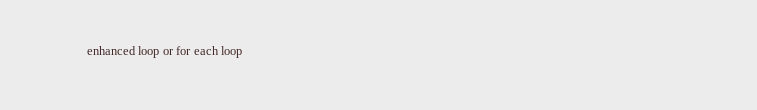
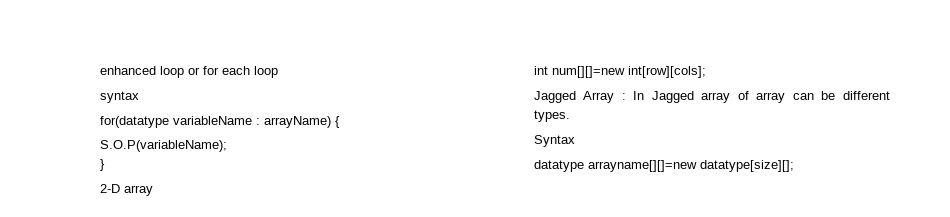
(242, 52) none -> [99,91,139,103] [99,116,340,128] [99,140,227,152] [99,159,105,171] [99,184,153,196] [533,66,706,78] [533,91,890,103] [533,110,570,122] [533,135,575,147] [533,160,794,172] // syntax // for(datatype variableName : arrayName) { // S.O.P(variableName); // } // 2-D array // int num[][]=new int[row][cols]; // Jagged Array : In Jagged array of array can be different types. // Syntax // datatype arrayname[][]=new datatype[size][];

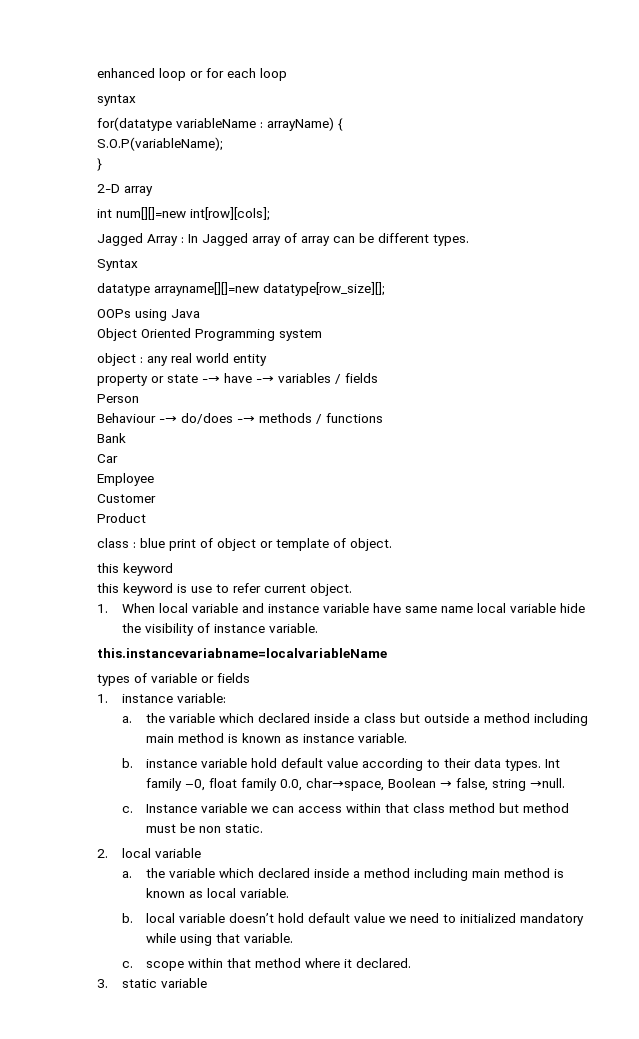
[699,160,794,172] datatype[size][]; -> [263,282,386,296] [97,309,201,321] [97,328,323,341] [97,353,268,366] [97,373,379,386] [97,394,140,403] [97,413,384,424] [97,433,127,443] [97,454,119,463] [97,473,155,486] [97,494,157,503] [97,513,147,523] [97,538,393,551] [97,563,174,576] [97,583,353,596] [97,603,585,613] [121,623,318,636] [97,648,388,658] [97,673,251,686] [97,693,226,703] [121,713,589,726] [146,733,408,743] [121,758,561,771] [146,778,566,791] [121,803,570,813] [146,823,264,833] [97,848,201,858] [121,868,565,881] [146,888,290,898] [121,913,585,926] [146,933,294,946] [121,958,412,971] [97,978,207,988] datatype[row_size][]; // OOPs using Java // Object Oriented Programming system // object : any real world entity // property or state -→ have -→ variables / fields // Person // Behaviour -→ do/does -→ methods / functions // Bank // Car // Employee // Customer // Product // class : blue print of object or template of object. // this keyword // this keyword is use to refer current object. // 1. When local variable and instance variable have same name local variable hide the visibility of instance variable. // this.instancevariabname=localvariableName // types of variable or fields // 1. instance variable: // a. the variable which declared inside a class but outside a method including main method is known as instance variable. // b. instance variable hold default value according to their data types. Int family –0, float family 0.0, char→space, Boolean → false, string →null. // c. Instance variable we can access within that class method but method must be non static. // 2. local variable // a. the variable which declared inside a method including main method is known as local variable. // b. local variable doesn’t hold default value we need to initialized mandatory while using that variable. // c. scope within that method where it declared. // 3. static variable

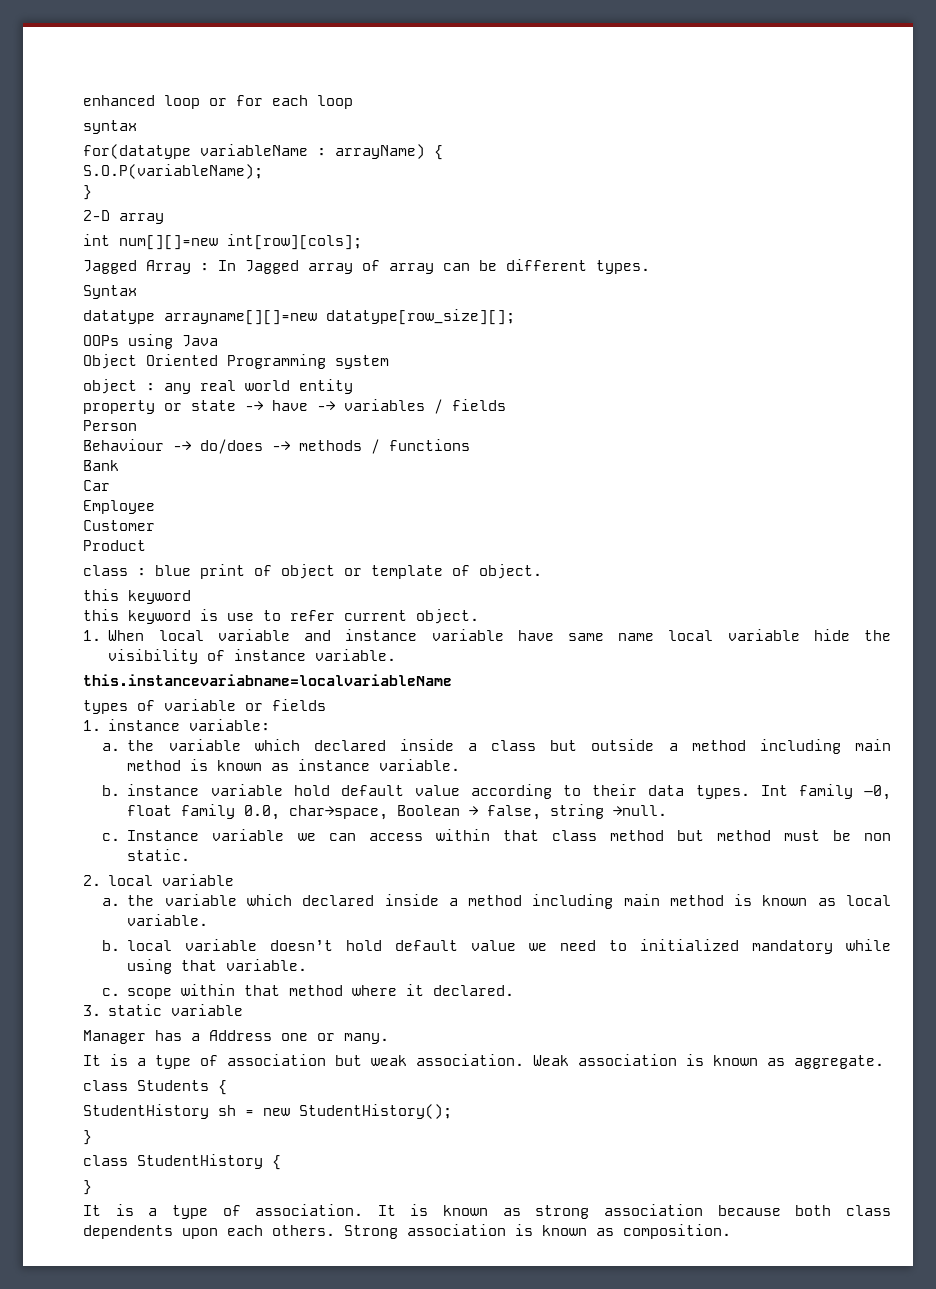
(207, 983) none -> [82,1030,389,1044] [82,1054,884,1069] [82,1080,227,1095] [82,1104,452,1119] [82,1130,92,1145] [82,1154,281,1170] [82,1180,92,1195] [82,1204,891,1219] [82,1224,731,1239] // Manager has a Address one or many. // It is a type of association but weak association. Weak association is known as aggregate. // class Students { // StudentHistory sh = new StudentHistory(); // } // class StudentHistory { // } // It is a type of association. It is known as strong association because both class dependents upon each others. Strong association is known as composition.

